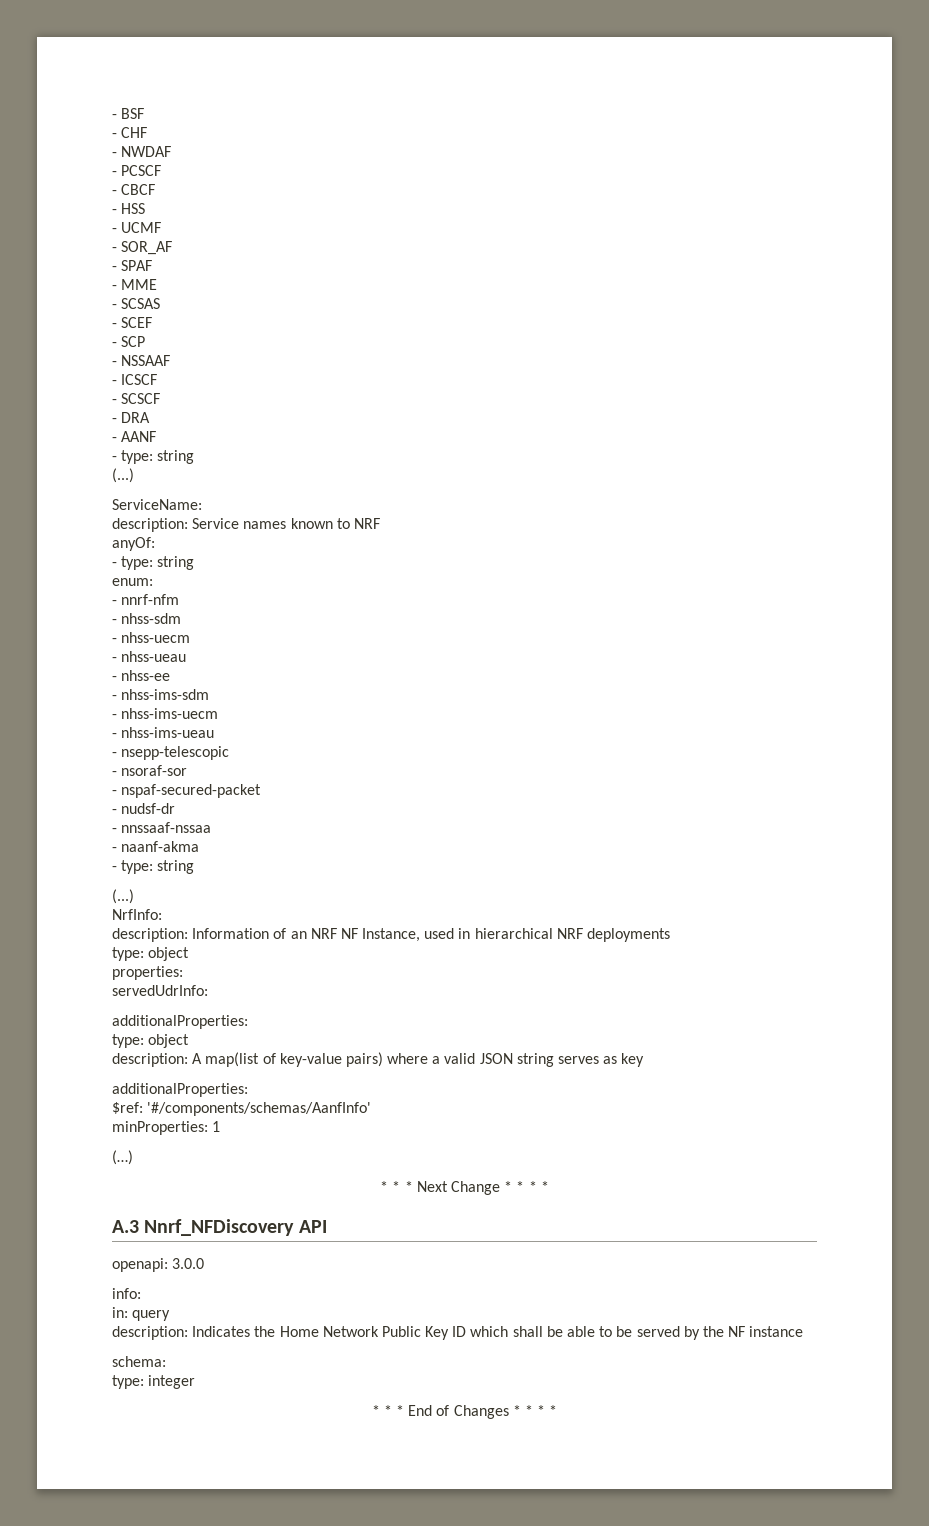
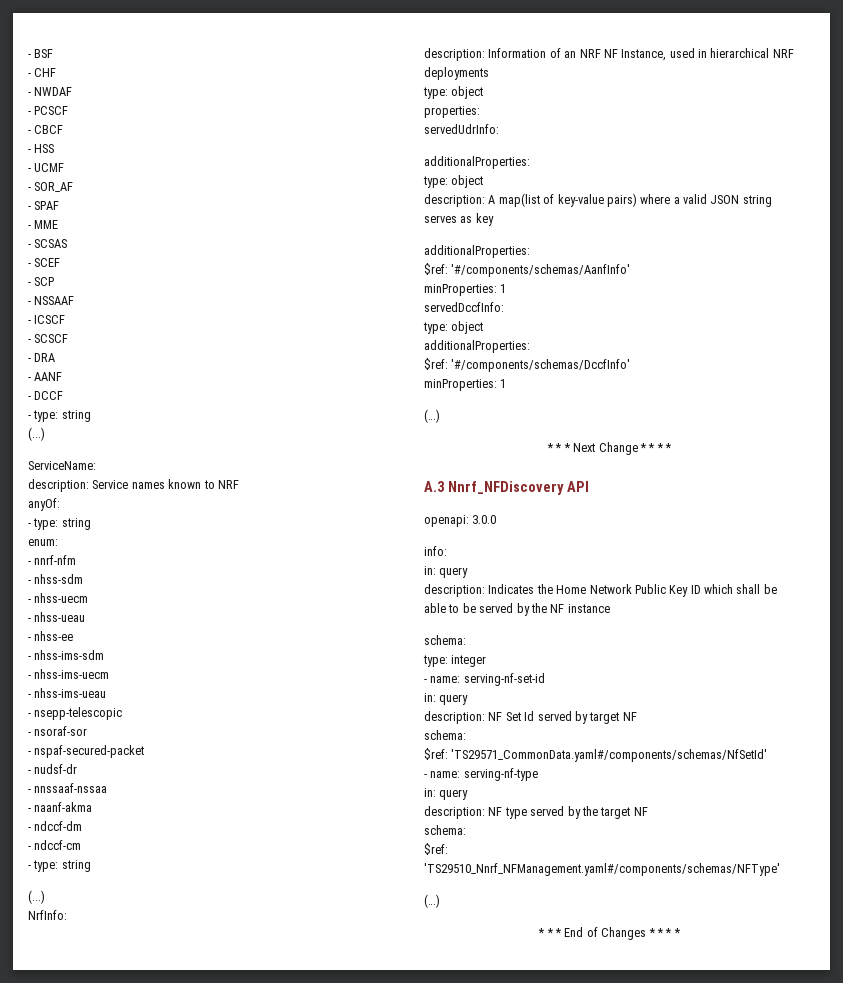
(157, 436) none -> [28,391,64,400] // - DCCF
(200, 846) none -> [28,821,83,831] [28,840,82,850] // - ndccf-dm // - ndccf-cm
(221, 1126) none -> [424,302,504,312] [423,321,484,334] [424,340,530,353] [424,358,631,372] [424,379,507,391] // servedDccfInfo: // type: object // additionalProperties: // $ref: '#/components/schemas/DccfInfo' // minProperties: 1
(196, 1382) none -> [424,673,545,686] [424,693,469,705] [424,711,637,724] [424,730,466,740] [424,748,768,762] [424,768,538,781] [424,788,469,800] [424,806,648,819] [424,825,466,835] [424,843,448,855] [424,863,780,876] [424,894,440,908] // - name: serving-nf-set-id // in: query // description: NF Set Id served by target NF // schema: // $ref: 'TS29571_CommonData.yaml#/components/schemas/NfSetId' // - name: serving-nf-type // in: query // description: NF type served by the target NF // schema: // $ref: 'TS29510_Nnrf_NFManagement.yaml#/components/schemas/NFType' // (…)

